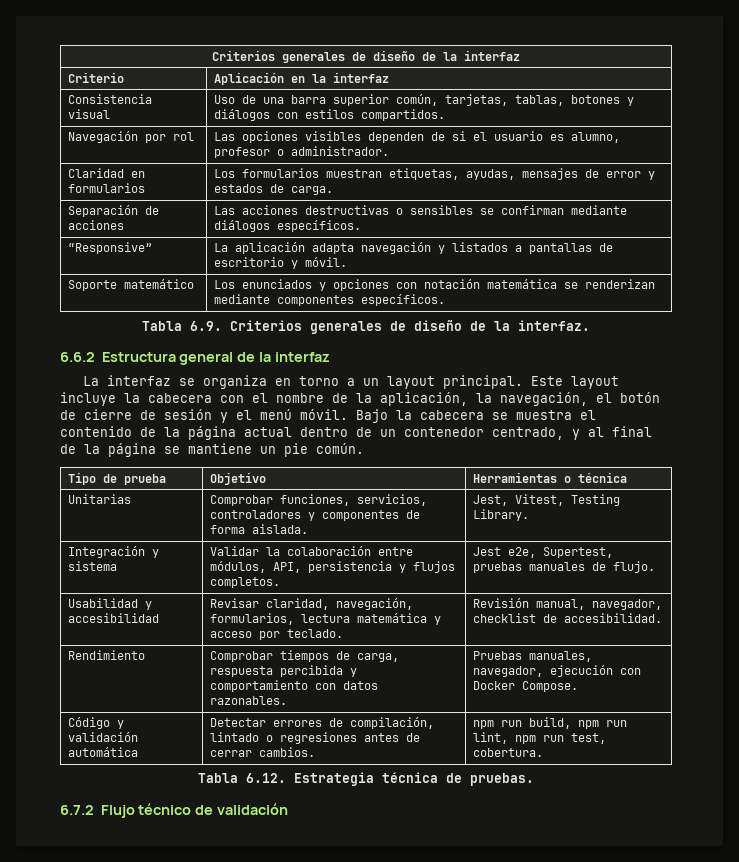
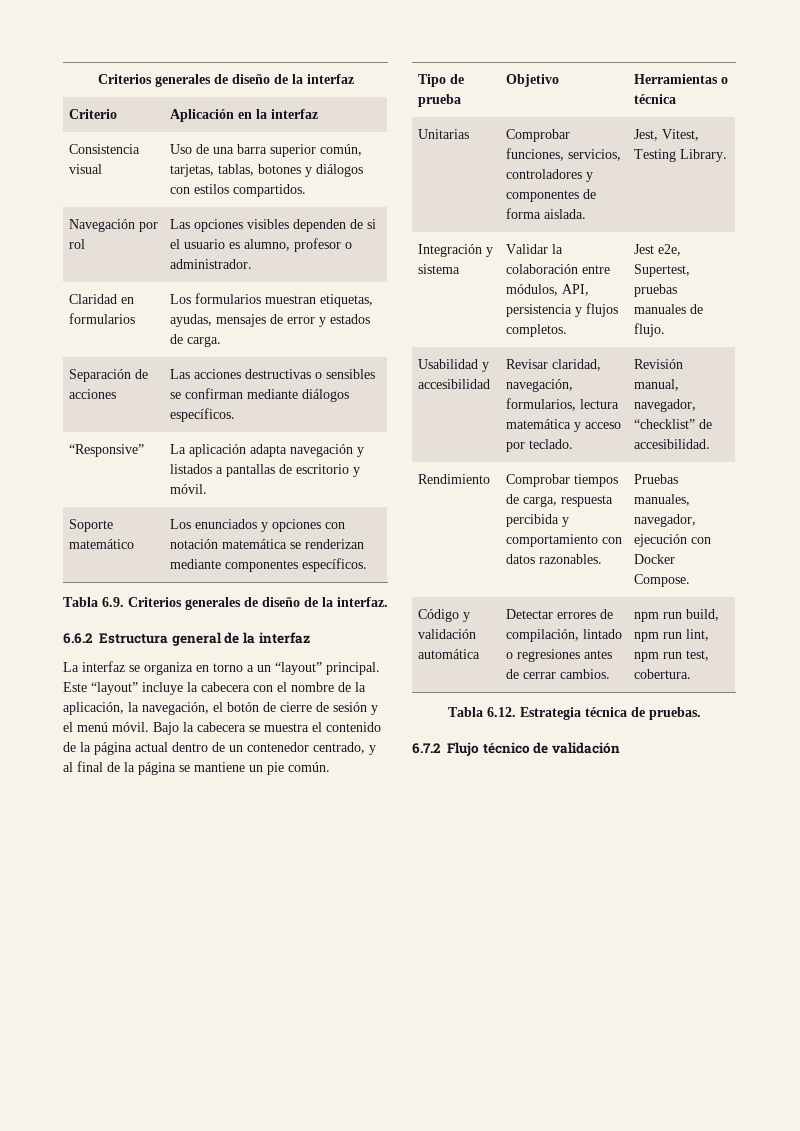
[387,376,436,389] layout -> [275,662,322,675] “layout”
[571,376,620,389] layout -> [91,682,138,695] “layout”
[473,613,537,623] checklist -> [634,419,696,429] “checklist”

